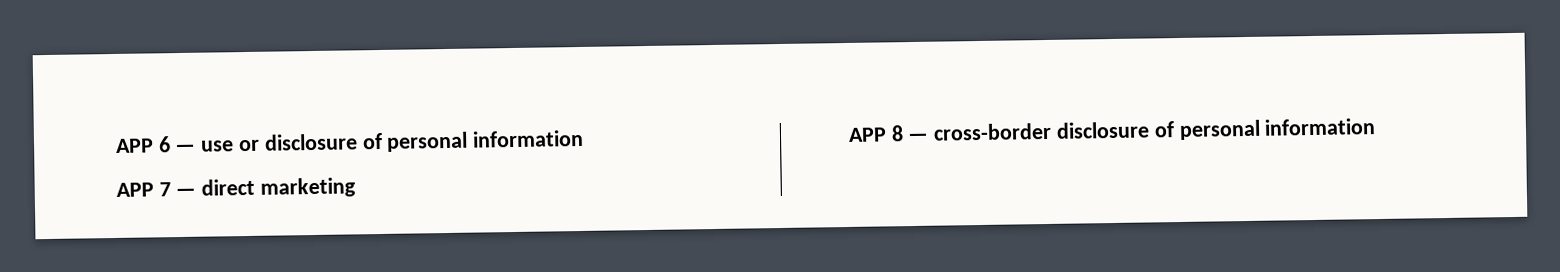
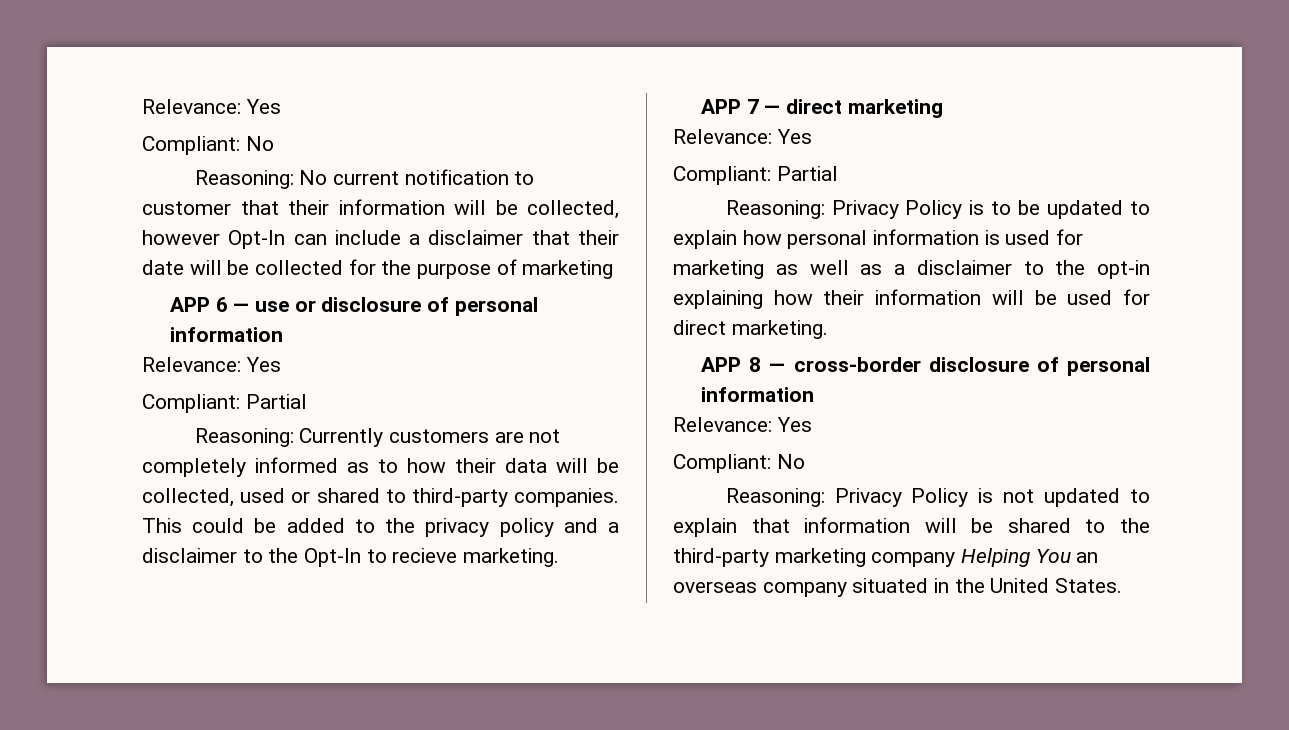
(114, 145) none -> [142,99,281,114] [142,136,274,155] [194,169,535,189] [142,199,619,219] [142,230,619,249] [142,259,614,279] Relevance: Yes // Compliant: No // Reasoning: No current notification to customer that their information will be collected, however Opt-In can include a disclaimer that their date will be collected for the purpose of marketing //
(585, 138) none -> [142,357,281,372] [142,394,307,413] [194,428,561,447] [142,457,619,477] [142,488,619,507] [142,518,619,537] [142,548,560,567] // Relevance: Yes // Compliant: Partial // Reasoning: Currently customers are not completely informed as to how their data will be collected, used or shared to third-party companies. This could be added to the privacy policy and a disclaimer to the Opt-In to recieve marketing.
(356, 187) none -> [673,129,812,144] [673,166,838,185] [725,200,1150,219] [673,229,1084,249] [673,260,1150,279] [673,289,1150,309] [673,320,828,339] // Relevance: Yes // Compliant: Partial // Reasoning: Privacy Policy is to be updated to explain how personal information is used for marketing as well as a disclaimer to the opt-in explaining how their information will be used for direct marketing.
(1377, 127) none -> [673,417,812,432] [673,454,805,473] [725,488,1150,507] [673,517,1150,537] [673,548,1099,567] [673,578,1123,597] // Relevance: Yes // Compliant: No // Reasoning: Privacy Policy is not updated to explain that information will be shared to the third-party marketing company Helping You an overseas company situated in the United States.

